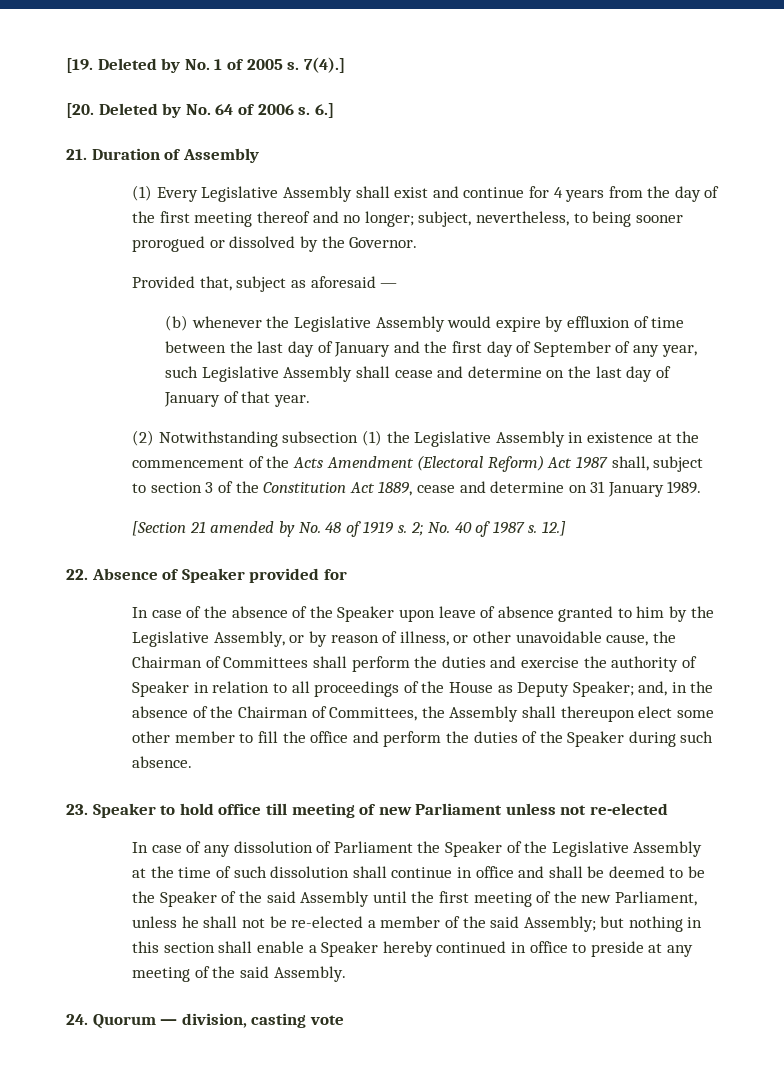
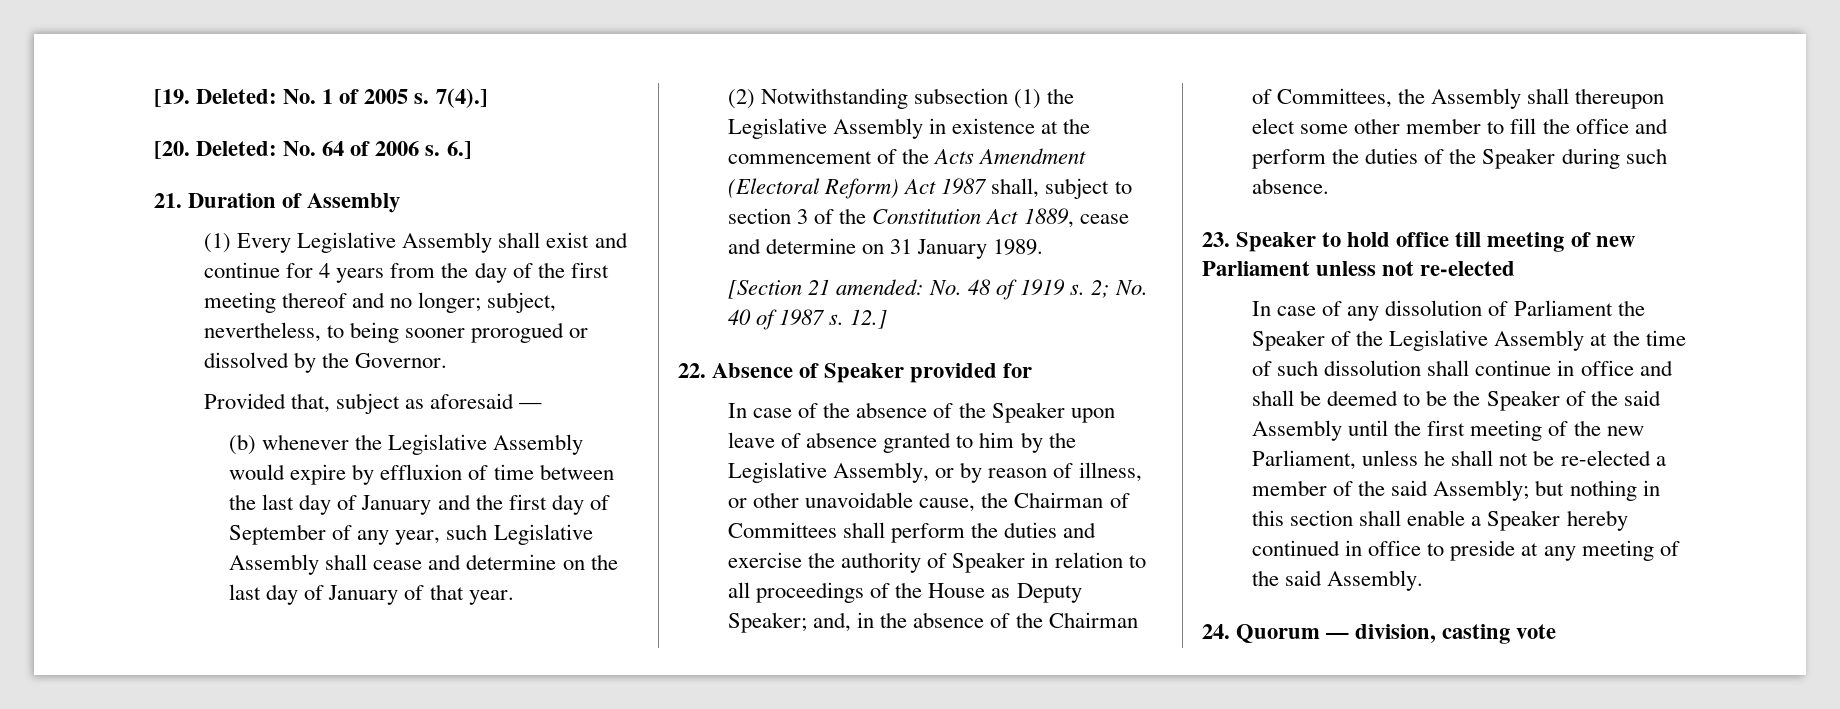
[97,58,181,73] Deleted by -> [196,89,278,104] Deleted:
[98,103,182,118] Deleted by -> [196,141,278,156] Deleted:
[210,521,295,537] amended by -> [836,279,925,295] amended:

